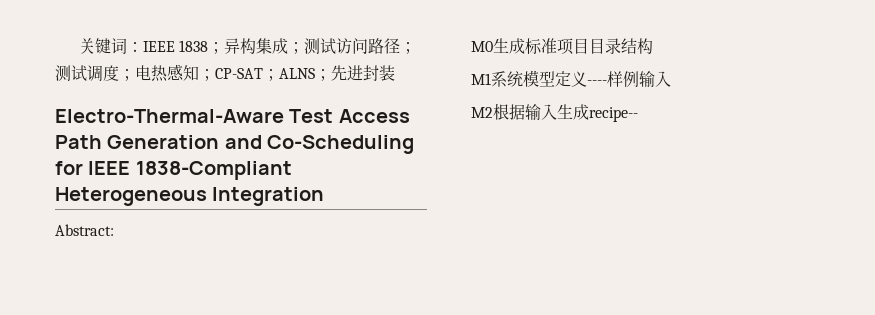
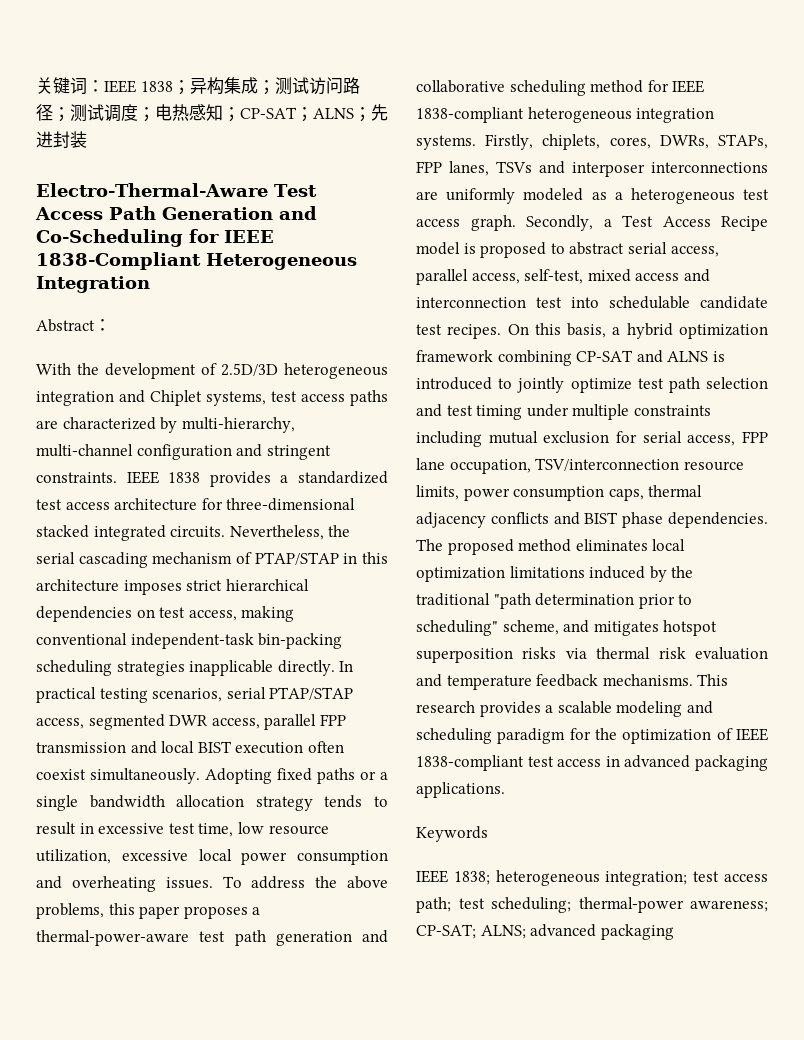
[55,224,114,236] [471,38,653,55] [471,70,671,87] [471,103,638,122] Abstract: // M0生成标准项目目录结构 // M1系统模型定义----样例输入 // M2根据输入生成recipe-- -> [36,319,111,332] [36,363,388,379] [36,390,388,406] [36,417,295,433] [36,444,331,460] [36,471,388,487] [36,498,356,511] [36,525,351,541] [36,552,388,568] [36,579,309,595] [36,606,295,622] [36,633,343,649] [36,660,354,676] [36,687,354,703] [36,714,346,730] [36,741,344,754] [36,768,388,784] [36,795,388,811] [36,822,329,837] [36,849,388,865] [36,876,388,892] [36,903,261,919] [36,930,388,946] [416,80,705,96] [416,107,715,123] [416,134,768,150] [416,161,768,177] [416,188,769,204] [416,215,768,231] [416,242,719,258] [416,269,710,285] [416,296,768,309] [416,323,768,339] [416,350,725,366] [416,377,768,393] [416,404,711,420] [416,431,768,447] [416,458,744,474] [416,485,703,501] [416,512,768,528] [416,539,686,555] [416,566,694,582] [416,593,693,609] [416,620,718,636] [416,647,768,663] [416,674,729,690] [416,701,713,717] [416,728,768,744] [416,755,768,771] [416,782,505,798] [416,826,488,842] [416,870,768,886] [416,897,768,913] [416,924,674,940] Abstract： // With the development of 2.5D/3D heterogeneous integration and Chiplet systems, test access paths are characterized by multi-hierarchy, multi-channel configuration and stringent constraints. IEEE 1838 provides a standardized test access architecture for three-dimensional stacked integrated circuits. Nevertheless, the serial cascading mechanism of PTAP/STAP in this architecture imposes strict hierarchical dependencies on test access, making conventional independent-task bin-packing scheduling strategies inapplicable directly. In practical testing scenarios, serial PTAP/STAP access, segmented DWR access, parallel FPP transmission and local BIST execution often coexist simultaneously. Adopting fixed paths or a single bandwidth allocation strategy tends to result in excessive test time, low resource utilization, excessive local power consumption and overheating issues. To address the above problems, this paper proposes a thermal-power-aware test path generation and collaborative scheduling method for IEEE 1838-compliant heterogeneous integration systems. Firstly, chiplets, cores, DWRs, STAPs, FPP lanes, TSVs and interposer interconnections are uniformly modeled as a heterogeneous test access graph. Secondly, a Test Access Recipe model is proposed to abstract serial access, parallel access, self-test, mixed access and interconnection test into schedulable candidate test recipes. On this basis, a hybrid optimization framework combining CP-SAT and ALNS is introduced to jointly optimize test path selection and test timing under multiple constraints including mutual exclusion for serial access, FPP lane occupation, TSV/interconnection resource limits, power consumption caps, thermal adjacency conflicts and BIST phase dependencies. The proposed method eliminates local optimization limitations induced by the traditional "path determination prior to scheduling" scheme, and mitigates hotspot superposition risks via thermal risk evaluation and temperature feedback mechanisms. This research provides a scalable modeling and scheduling paradigm for the optimization of IEEE 1838-compliant test access in advanced packaging applications. // Keywords // IEEE 1838; heterogeneous integration; test access path; test scheduling; thermal-power awareness; CP-SAT; ALNS; advanced packaging

